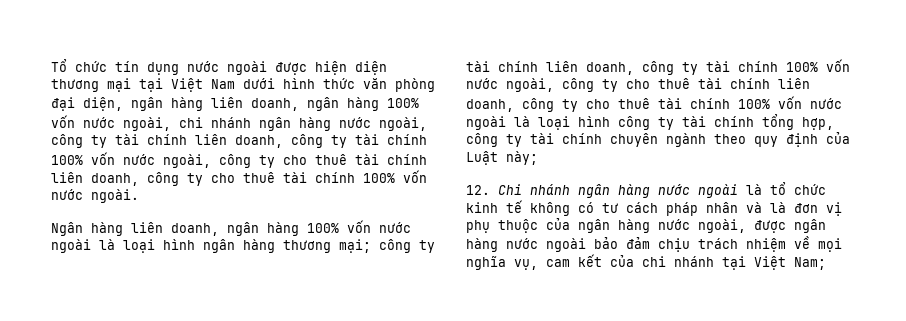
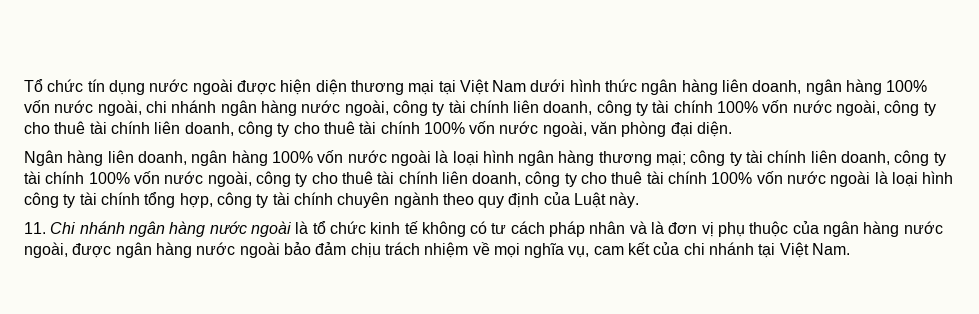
[363,78,435,92] [51,97,123,111] văn phòng đại diện, -> (638, 85) none
[91,189,139,203] ngoài. -> [542,121,733,137] ngoài, văn phòng đại diện.
[506,151,538,165] [466,185,490,195] này; // 12. -> [609,192,640,208] [24,222,46,234] này. // 11.
[794,257,826,270] Nam; -> [812,243,851,255] Nam.

